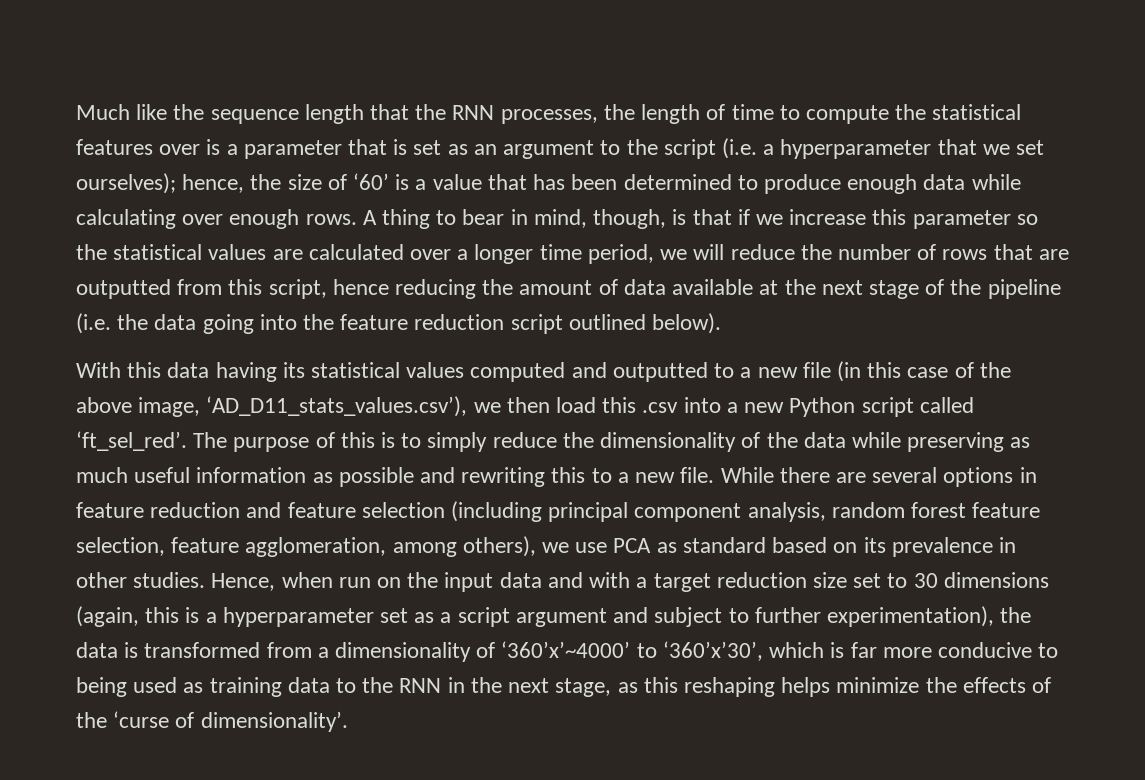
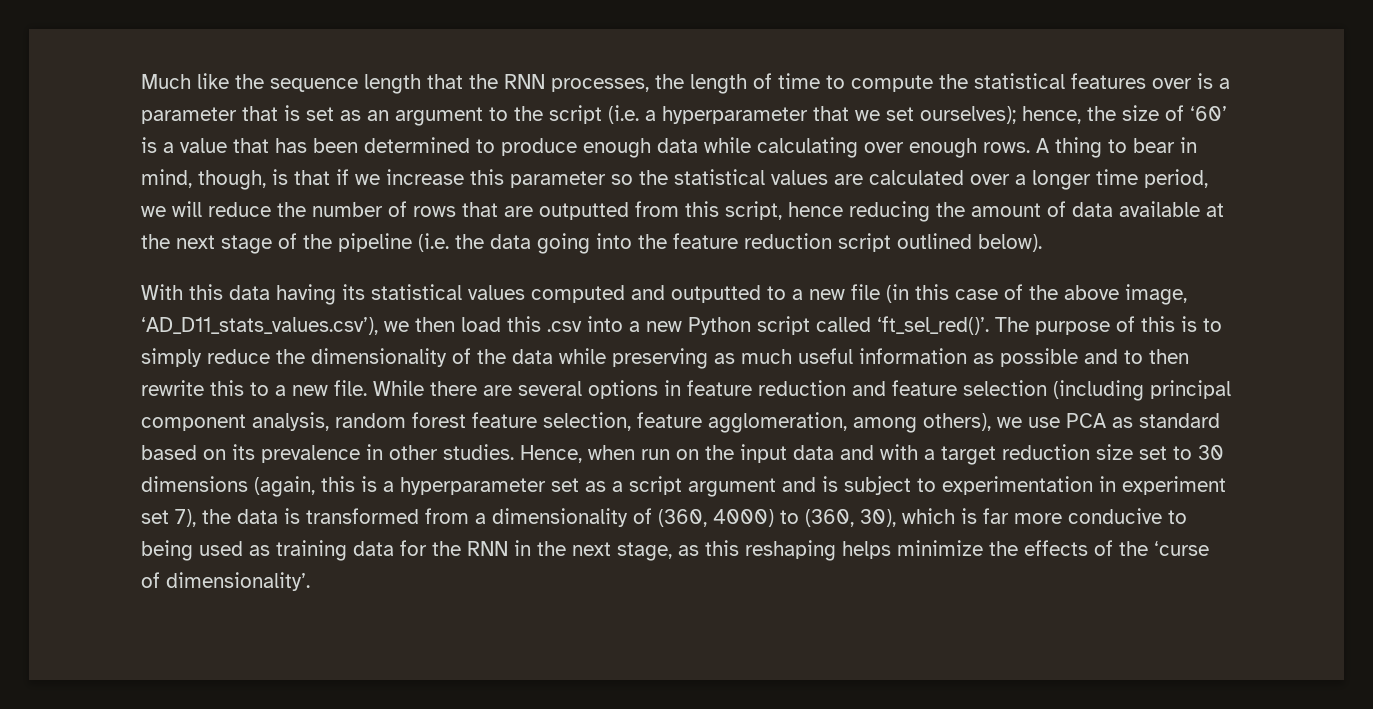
[76,431,187,451] ‘ft_sel_red’. -> [877,316,989,335] ‘ft_sel_red()’.
[461,467,546,487] rewriting -> [1124,349,1189,364] [141,380,204,396] to then rewrite
(649, 615) none -> [822,476,838,492] is
[754,606,994,627] further experimentation), -> [942,476,1226,495] [141,509,196,527] experimentation in experiment set 7),
[501,641,763,661] ‘360’x’~4000’ to ‘360’x’30’, -> [658,509,896,527] (360, 4000) to (360, 30),
[336,678,357,693] to -> [400,540,427,556] for

